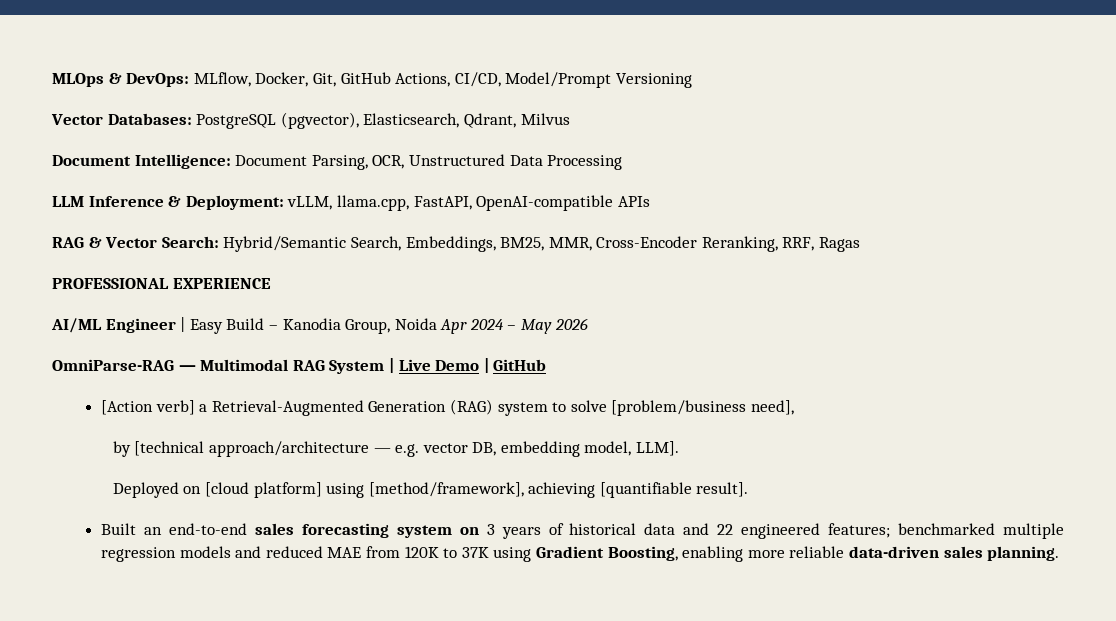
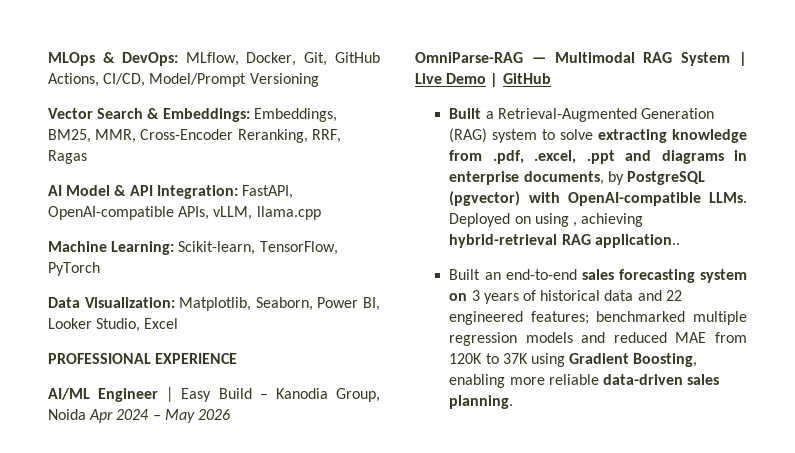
[107,112,570,129] [52,154,623,170] [52,195,650,211] [52,236,401,252] Databases: PostgreSQL (pgvector), Elasticsearch, Qdrant, Milvus // Document Intelligence: Document Parsing, OCR, Unstructured Data Processing // LLM Inference & Deployment: vLLM, llama.cpp, FastAPI, OpenAI-compatible APIs // RAG & Vector Search: Hybrid/Semantic Search, -> [97,108,250,122] Search & Embeddings:
(861, 244) none -> [48,185,293,199] [48,206,321,220] [48,241,338,255] [48,262,100,276] [48,297,380,311] [48,318,179,332] // AI Model & API Integration: FastAPI, OpenAI-compatible APIs, vLLM, llama.cpp // Machine Learning: Scikit-learn, TensorFlow, PyTorch // Data Visualization: Matplotlib, Seaborn, Power BI, Looker Studio, Excel
[101,400,195,415] [Action verb] -> [449,108,482,119] Built
[611,400,794,416] [112,441,680,457] [112,482,749,498] [problem/business need], // by [technical approach/architecture — e.g. vector DB, embedding model, LLM]. // Deployed on [cloud platform] using [method/framework], achieving [quantifiable result]. -> [598,129,747,143] [449,150,747,164] [449,171,705,185] [449,191,747,206] [449,213,644,227] [449,234,680,248] extracting knowledge from .pdf, .excel, .ppt and diagrams in enterprise documents, by PostgreSQL (pgvector) with OpenAI-compatible LLMs. Deployed on using , achieving hybrid-retrieval RAG application..

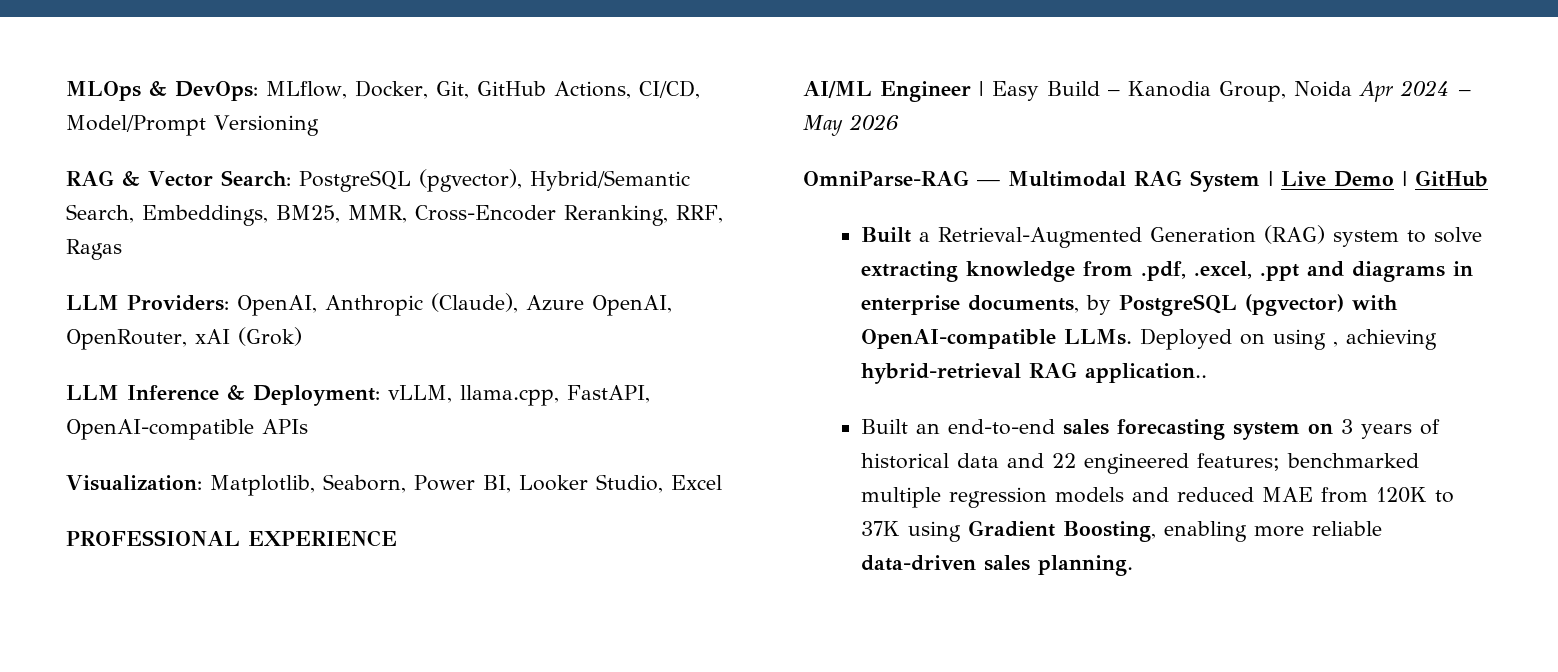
[48,108,250,122] Vector Search & Embeddings: -> [66,169,690,192] [66,204,134,223] RAG & Vector Search: PostgreSQL (pgvector), Hybrid/Semantic Search,
[48,185,293,199] [48,206,321,220] [48,241,338,255] [48,262,100,276] [48,297,80,308] AI Model & API Integration: FastAPI, OpenAI-compatible APIs, vLLM, llama.cpp // Machine Learning: Scikit-learn, TensorFlow, PyTorch // Data -> [66,293,672,316] [66,327,302,350] [66,385,650,406] [66,419,308,440] LLM Providers: OpenAI, Anthropic (Claude), Azure OpenAI, OpenRouter, xAI (Grok) // LLM Inference & Deployment: vLLM, llama.cpp, FastAPI, OpenAI-compatible APIs //

